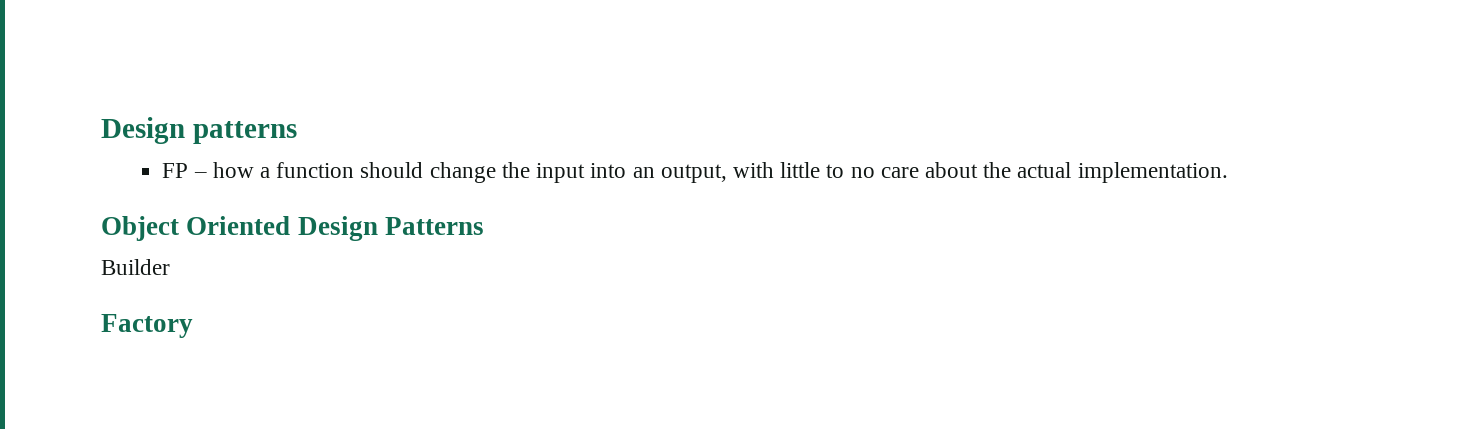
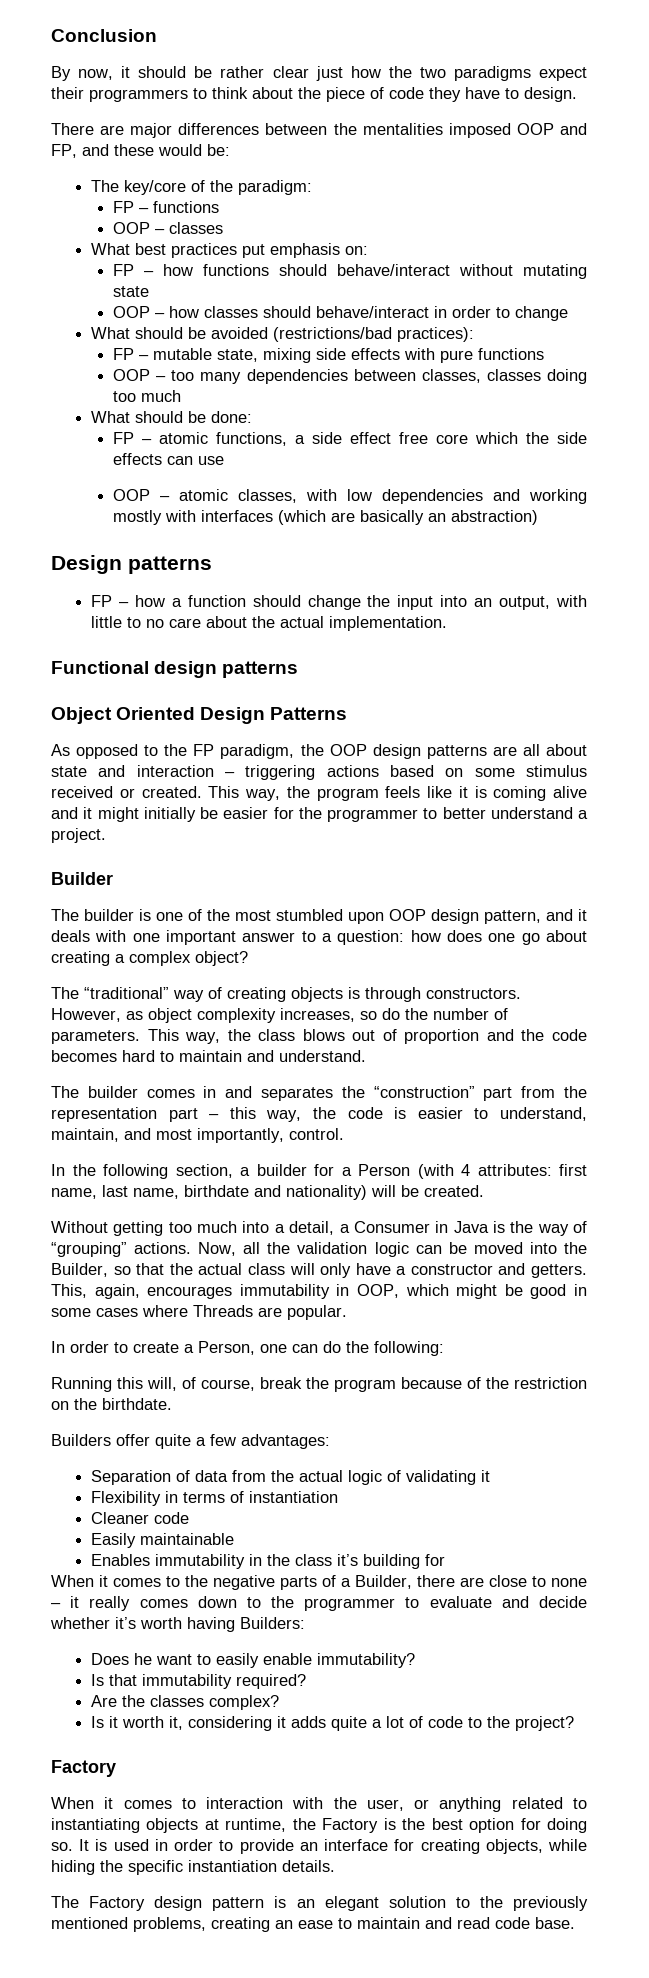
(101, 130) none -> [51,29,157,42] [51,66,587,81] [51,87,577,102] [51,123,587,138] [51,144,230,158] [91,180,313,195] [113,201,220,213] [113,222,224,234] [91,243,369,258] [113,264,587,279] [113,286,150,297] [113,306,569,321] [91,327,475,342] [113,348,545,363] [113,369,587,384] [113,390,182,402] [91,411,253,423] [113,432,587,446] [113,453,225,465] [113,489,587,504] [113,510,539,525] Conclusion // By now, it should be rather clear just how the two paradigms expect their programmers to think about the piece of code they have to design. // There are major differences between the mentalities imposed OOP and FP, and these would be: // The key/core of the paradigm: // FP – functions // OOP – classes // What best practices put emphasis on: // FP – how functions should behave/interact without mutating state // OOP – how classes should behave/interact in order to change // What should be avoided (restrictions/bad practices): // FP – mutable state, mixing side effects with pure functions // OOP – too many dependencies between classes, classes doing too much // What should be done: // FP – atomic functions, a side effect free core which the side effects can use // OOP – atomic classes, with low dependencies and working mostly with interfaces (which are basically an abstraction) //
(1228, 172) none -> [51,661,299,678] // Functional design patterns
[101,259,170,275] [101,314,193,338] Builder // Factory -> [51,744,587,759] [51,765,587,780] [51,786,587,801] [51,807,588,822] [51,828,106,843] [51,872,113,885] [51,909,587,924] [51,930,587,945] [51,951,248,966] [51,987,521,1002] [51,1008,508,1023] [51,1029,587,1044] [51,1050,366,1062] [51,1086,587,1101] [51,1107,588,1122] [51,1128,344,1143] [51,1164,587,1179] [51,1185,484,1200] [51,1221,587,1236] [51,1242,587,1257] [51,1263,587,1278] [51,1284,588,1299] [51,1305,347,1320] [51,1341,444,1356] [51,1377,587,1392] [51,1398,172,1410] [51,1434,330,1449] [91,1470,491,1485] [91,1491,339,1506] [91,1512,190,1524] [91,1533,235,1548] [91,1554,446,1569] [51,1575,587,1590] [51,1596,587,1611] [50,1617,305,1632] [91,1653,416,1668] [91,1674,307,1689] [91,1695,280,1710] [91,1716,575,1731] [51,1760,116,1777] [51,1797,587,1812] [51,1818,587,1833] [51,1839,587,1854] [51,1860,335,1875] [51,1896,589,1911] [51,1917,575,1932] As opposed to the FP paradigm, the OOP design patterns are all about state and interaction – triggering actions based on some stimulus received or created. This way, the program feels like it is coming alive and it might initially be easier for the programmer to better understand a project. // Builder // The builder is one of the most stumbled upon OOP design pattern, and it deals with one important answer to a question: how does one go about creating a complex object? // The “traditional” way of creating objects is through constructors. However, as object complexity increases, so do the number of parameters. This way, the class blows out of proportion and the code becomes hard to maintain and understand. // The builder comes in and separates the “construction” part from the representation part – this way, the code is easier to understand, maintain, and most importantly, control. // In the following section, a builder for a Person (with 4 attributes: first name, last name, birthdate and nationality) will be created. // Without getting too much into a detail, a Consumer in Java is the way of “grouping” actions. Now, all the validation logic can be moved into the Builder, so that the actual class will only have a constructor and getters. This, again, encourages immutability in OOP, which might be good in some cases where Threads are popular. // In order to create a Person, one can do the following: // Running this will, of course, break the program because of the restriction on the birthdate. // Builders offer quite a few advantages: // Separation of data from the actual logic of validating it // Flexibility in terms of instantiation // Cleaner code // Easily maintainable // Enables immutability in the class it’s building for // When it comes to the negative parts of a Builder, there are close to none – it really comes down to the programmer to evaluate and decide whether it’s worth having Builders: // Does he want to easily enable immutability? // Is that immutability required? // Are the classes complex? // Is it worth it, considering it adds quite a lot of code to the project? // Factory // When it comes to interaction with the user, or anything related to instantiating objects at runtime, the Factory is the best option for doing so. It is used in order to provide an interface for creating objects, while hiding the specific instantiation details. // The Factory design pattern is an elegant solution to the previously mentioned problems, creating an ease to maintain and read code base.

